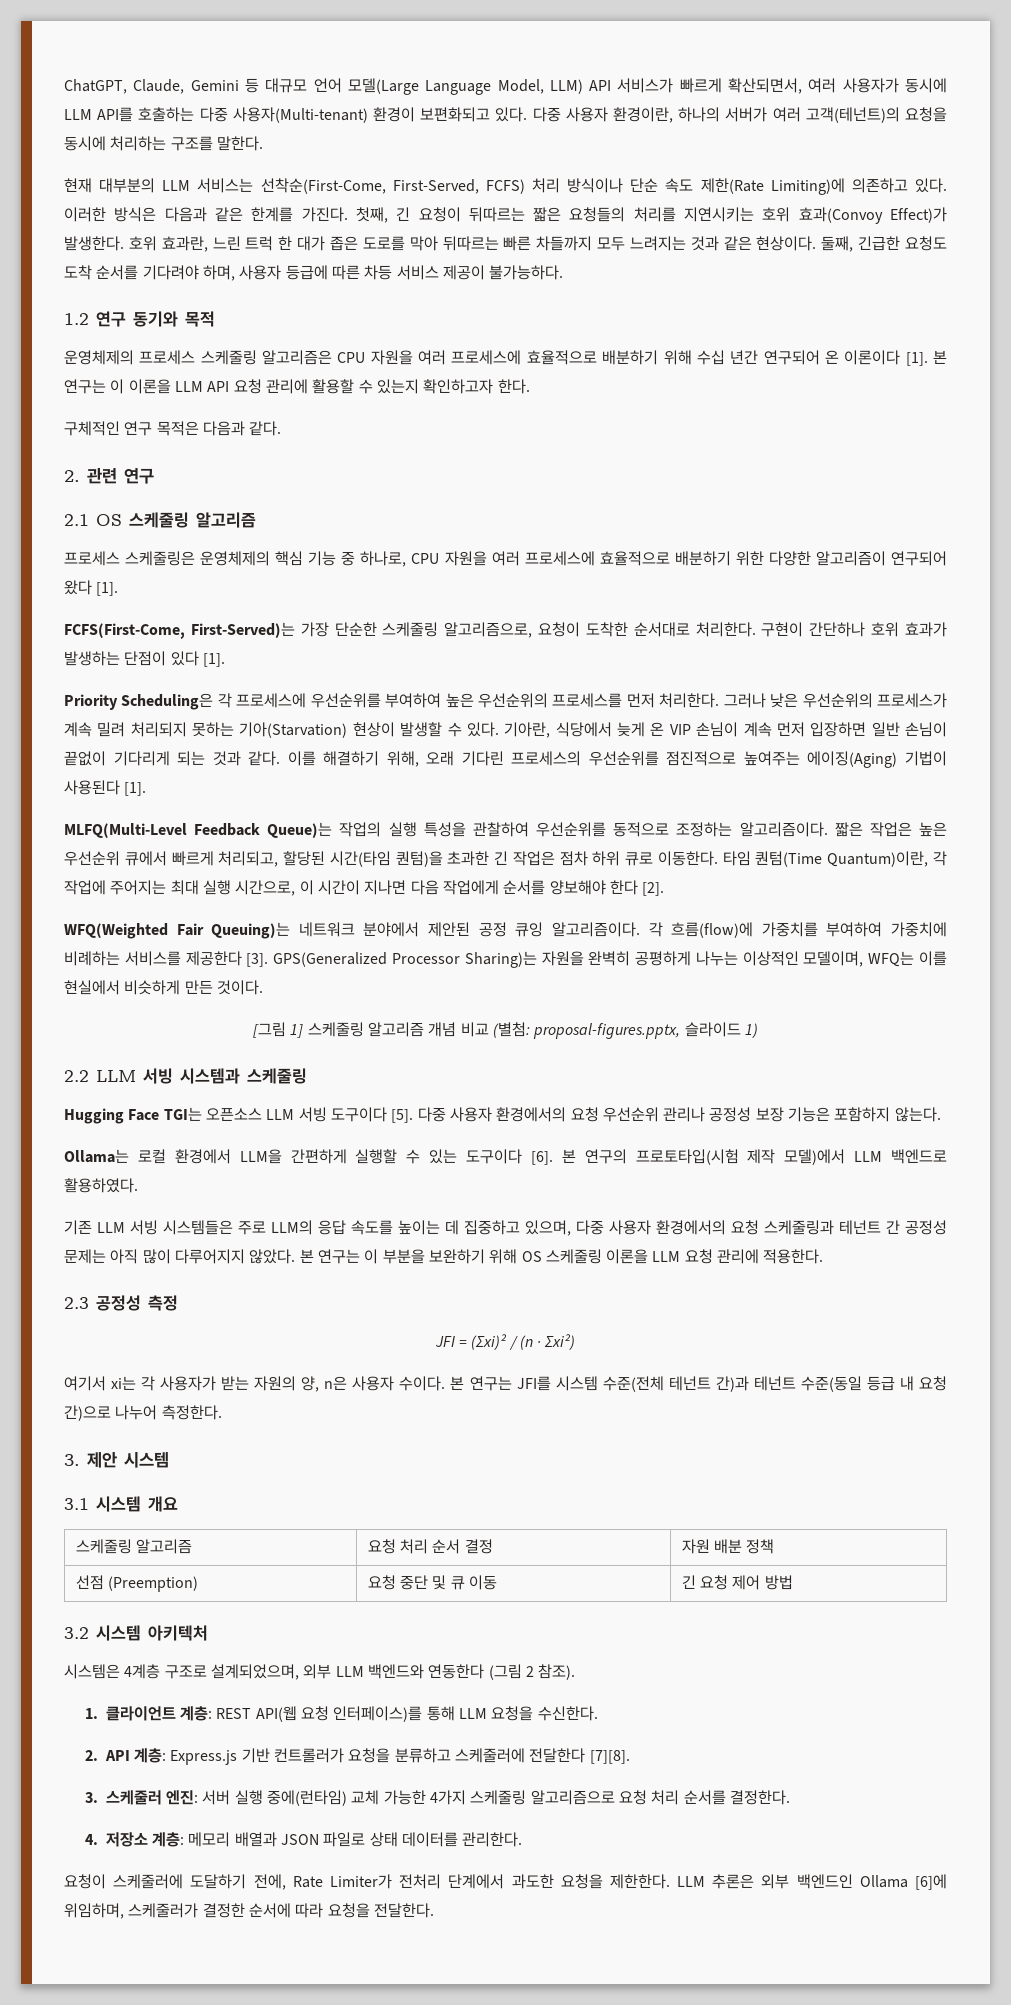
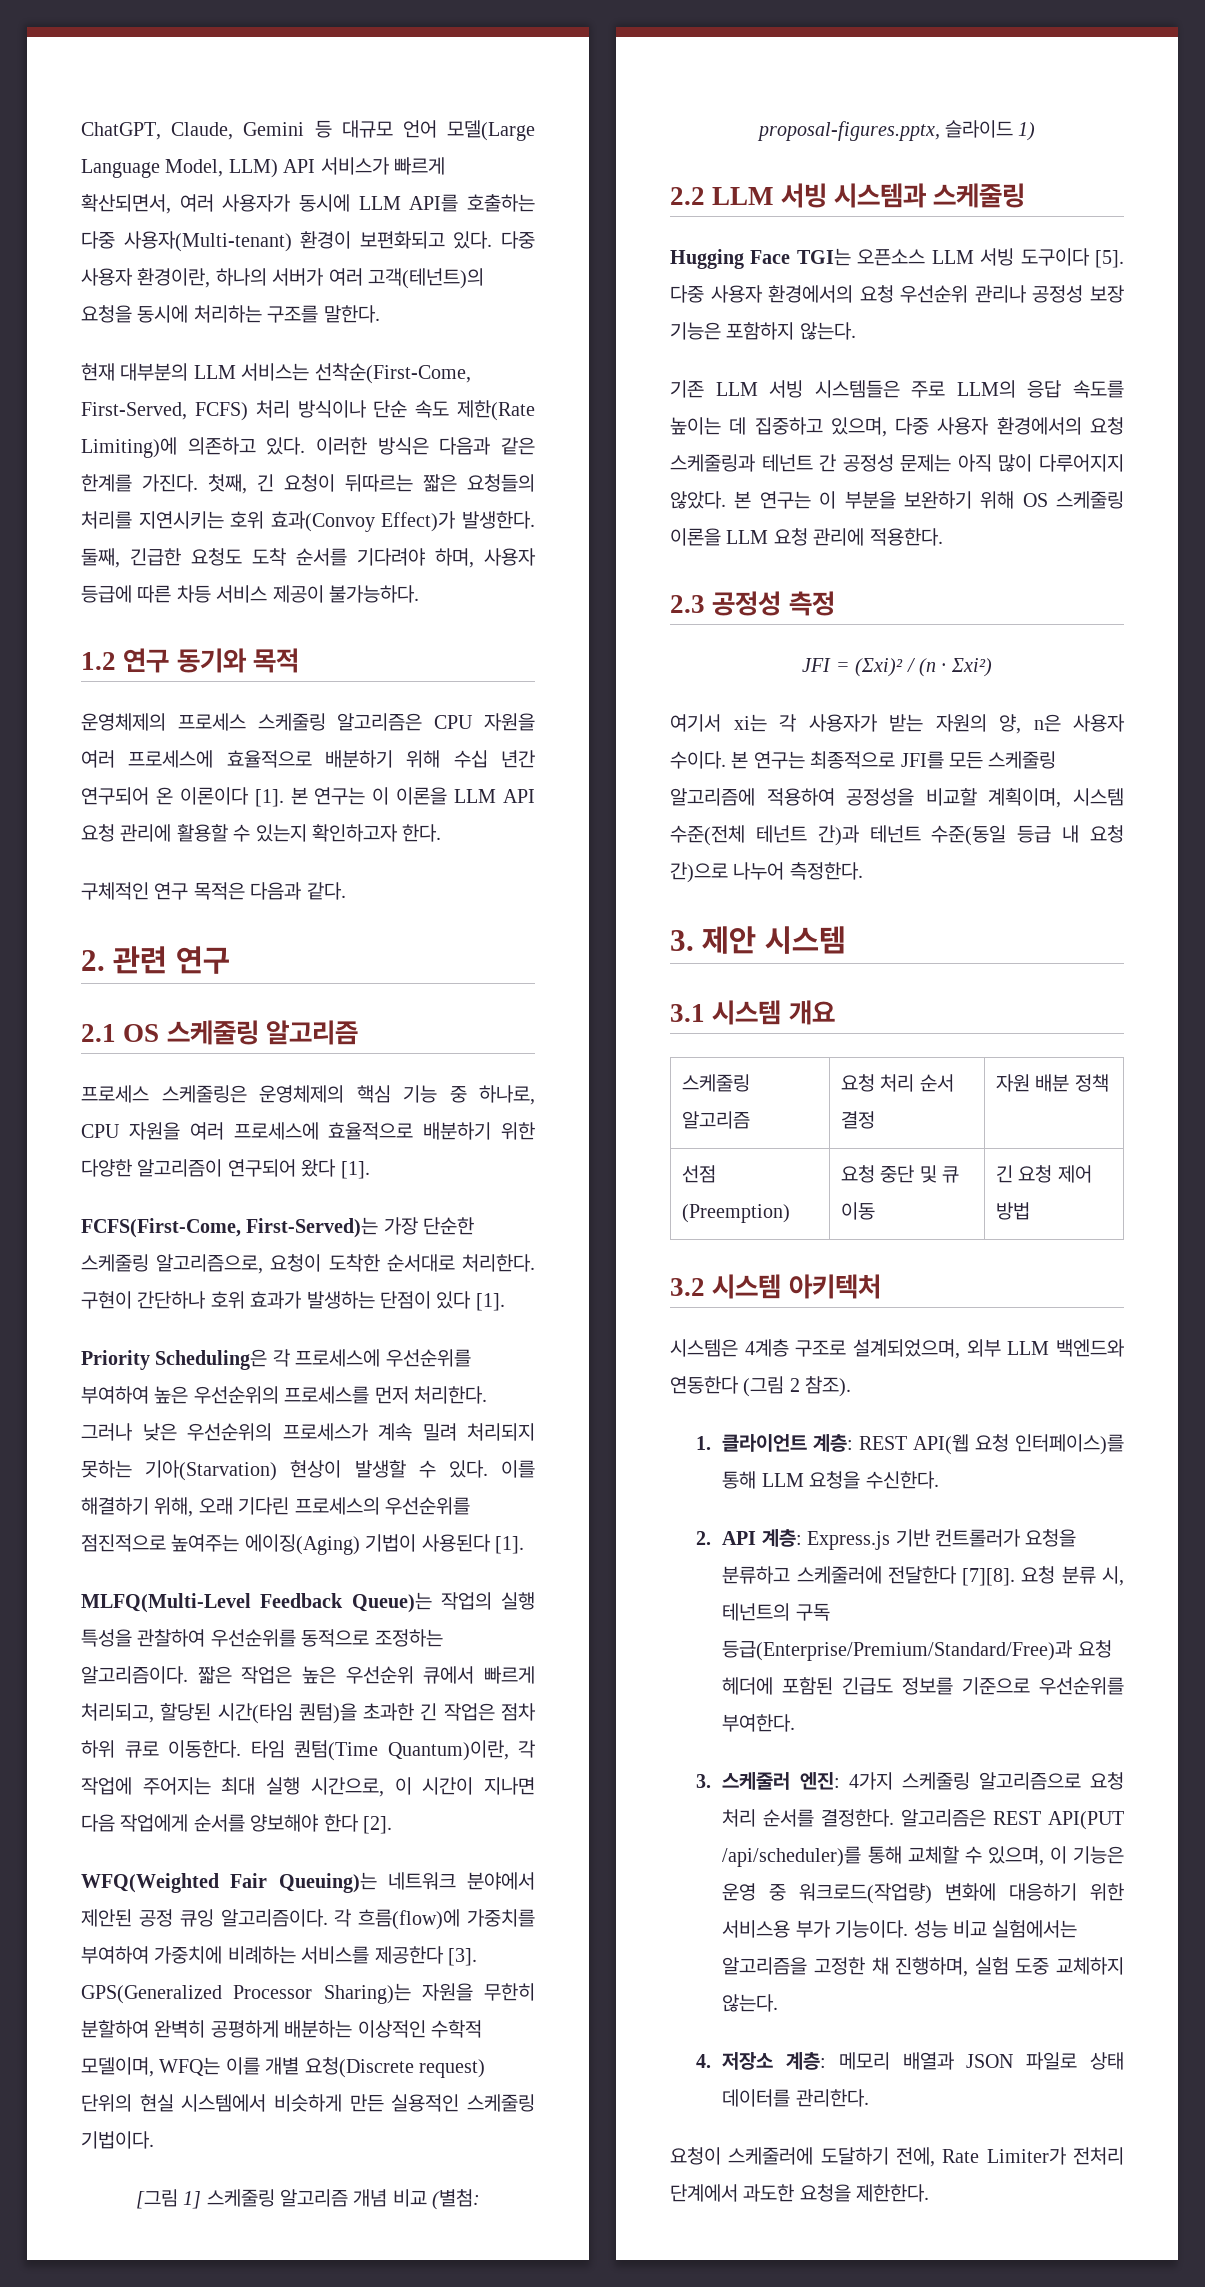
[128,236,817,252] 호위 효과란, 느린 트럭 한 대가 좁은 도로를 막아 뒤따르는 빠른 차들까지 모두 느려지는 것과 같은 현상이다. -> (535, 520) none
[504,722,947,738] [64,751,281,766] 기아란, 식당에서 늦게 온 VIP 손님이 계속 먼저 입장하면 일반 손님이 끝없이 기다리게 되는 것과 같다. -> (488, 1469) none
[588,951,948,967] [64,980,263,995] 완벽히 공평하게 나누는 이상적인 모델이며, WFQ는 이를 현실에서 비슷하게 만든 것이다. -> [484,1983,535,2001] [81,2020,482,2038] [81,2057,485,2078] [81,2094,535,2112] [81,2131,154,2149] 무한히 분할하여 완벽히 공평하게 배분하는 이상적인 수학적 모델이며, WFQ는 이를 개별 요청(Discrete request) 단위의 현실 시스템에서 비슷하게 만든 실용적인 스케줄링 기법이다.
[64,1149,947,1165] [64,1178,138,1193] // Ollama는 로컬 환경에서 LLM을 간편하게 실행할 수 있는 도구이다 [6]. 본 연구의 프로토타입(시험 제작 모델)에서 LLM 백엔드로 활용하였다. -> (856, 331) none
[516,1376,551,1391] JFI를 -> [810,751,1057,769] [670,788,1062,808] 최종적으로 JFI를 모든 스케줄링 알고리즘에 적용하여 공정성을 비교할 계획이며,
[84,1790,426,1806] // 3. 스케줄러 엔진: 서버 실행 중에(런타임) 교체 가능한 -> [1021,1566,1124,1586] [722,1603,830,1621] [722,1640,1112,1661] [722,1677,1124,1695] [722,1714,796,1732] [696,1772,840,1790] 요청 분류 시, 테넌트의 구독 등급(Enterprise/Premium/Standard/Free)과 요청 헤더에 포함된 긴급도 정보를 기준으로 우선순위를 부여한다. // 3. 스케줄러 엔진:
(790, 1797) none -> [901,1809,1124,1830] [722,1846,1124,1867] [722,1883,1124,1904] [722,1920,1078,1938] [722,1957,1124,1977] [722,1994,779,2012] 알고리즘은 REST API(PUT /api/scheduler)를 통해 교체할 수 있으며, 이 기능은 운영 중 워크로드(작업량) 변화에 대응하기 위한 서비스용 부가 기능이다. 성능 비교 실험에서는 알고리즘을 고정한 채 진행하며, 실험 도중 교체하지 않는다.
[677,1874,947,1890] [64,1903,434,1919] LLM 추론은 외부 백엔드인 Ollama [6]에 위임하며, 스케줄러가 결정한 순서에 따라 요청을 전달한다. -> (930, 2193) none

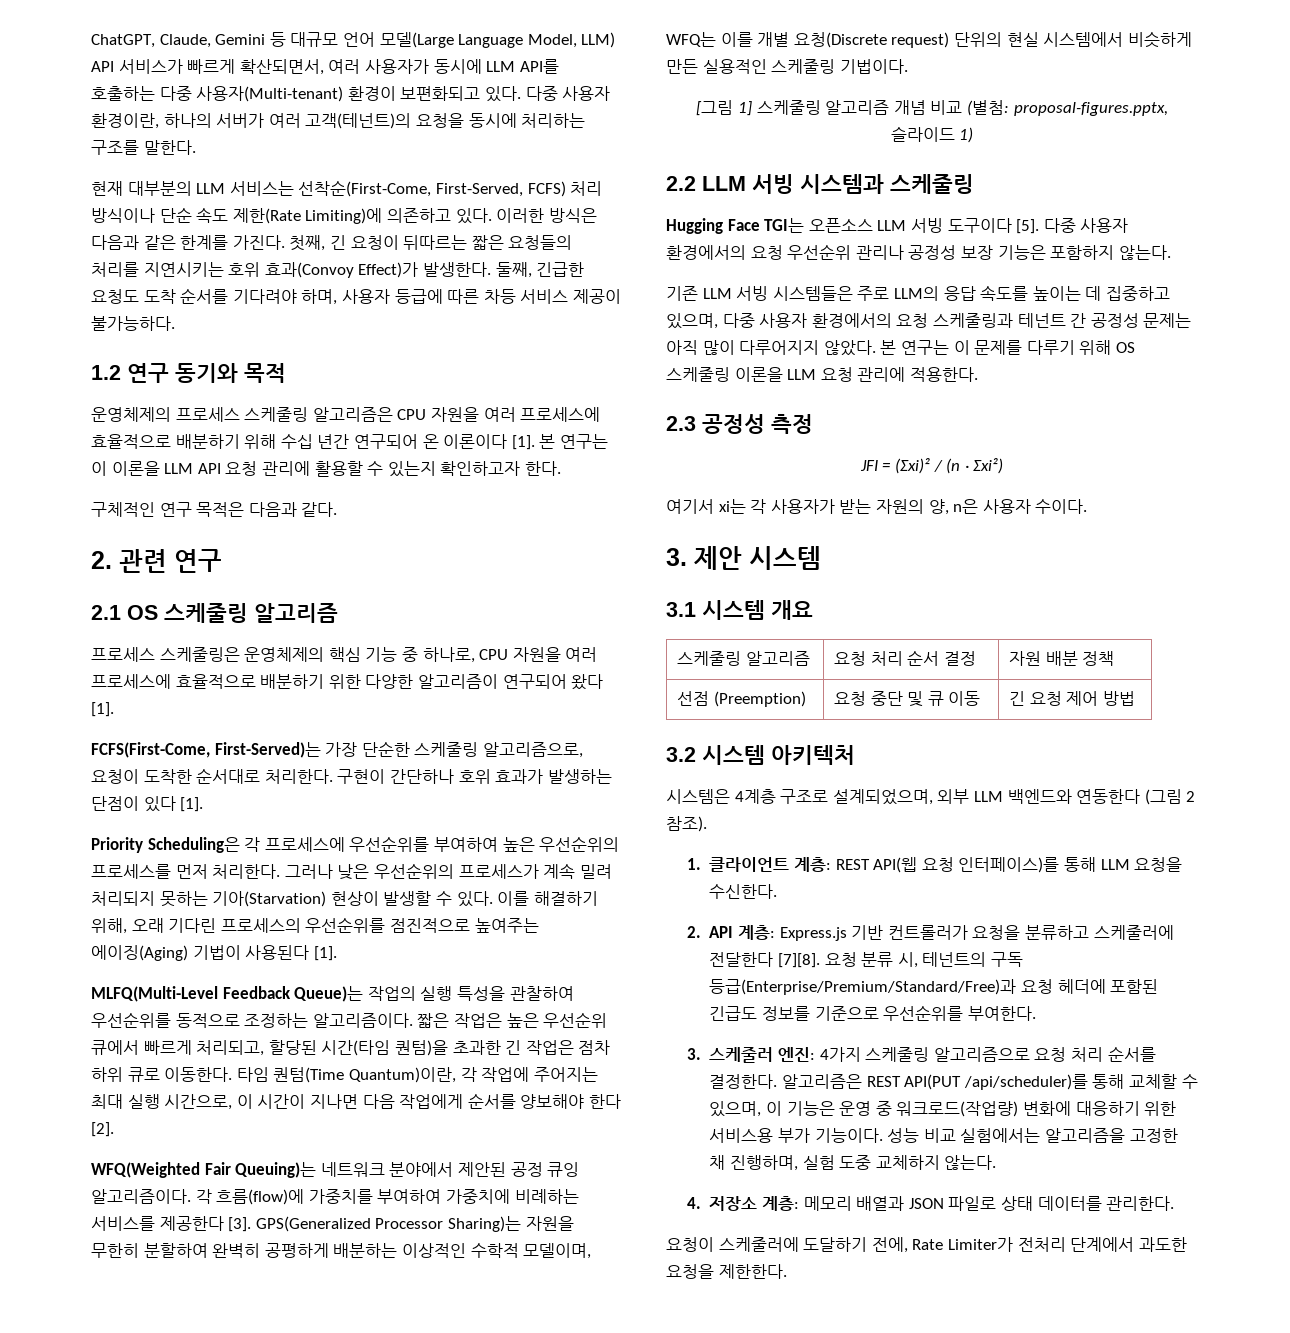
[844,491,972,509] 부분을 보완하기 -> [974,340,1075,355] 문제를 다루기
[731,751,1057,769] [670,788,1124,808] [670,825,1124,846] [670,862,863,883] 본 연구는 최종적으로 JFI를 모든 스케줄링 알고리즘에 적용하여 공정성을 비교할 계획이며, 시스템 수준(전체 테넌트 간)과 테넌트 수준(동일 등급 내 요청 간)으로 나누어 측정한다. -> (1088, 506) none

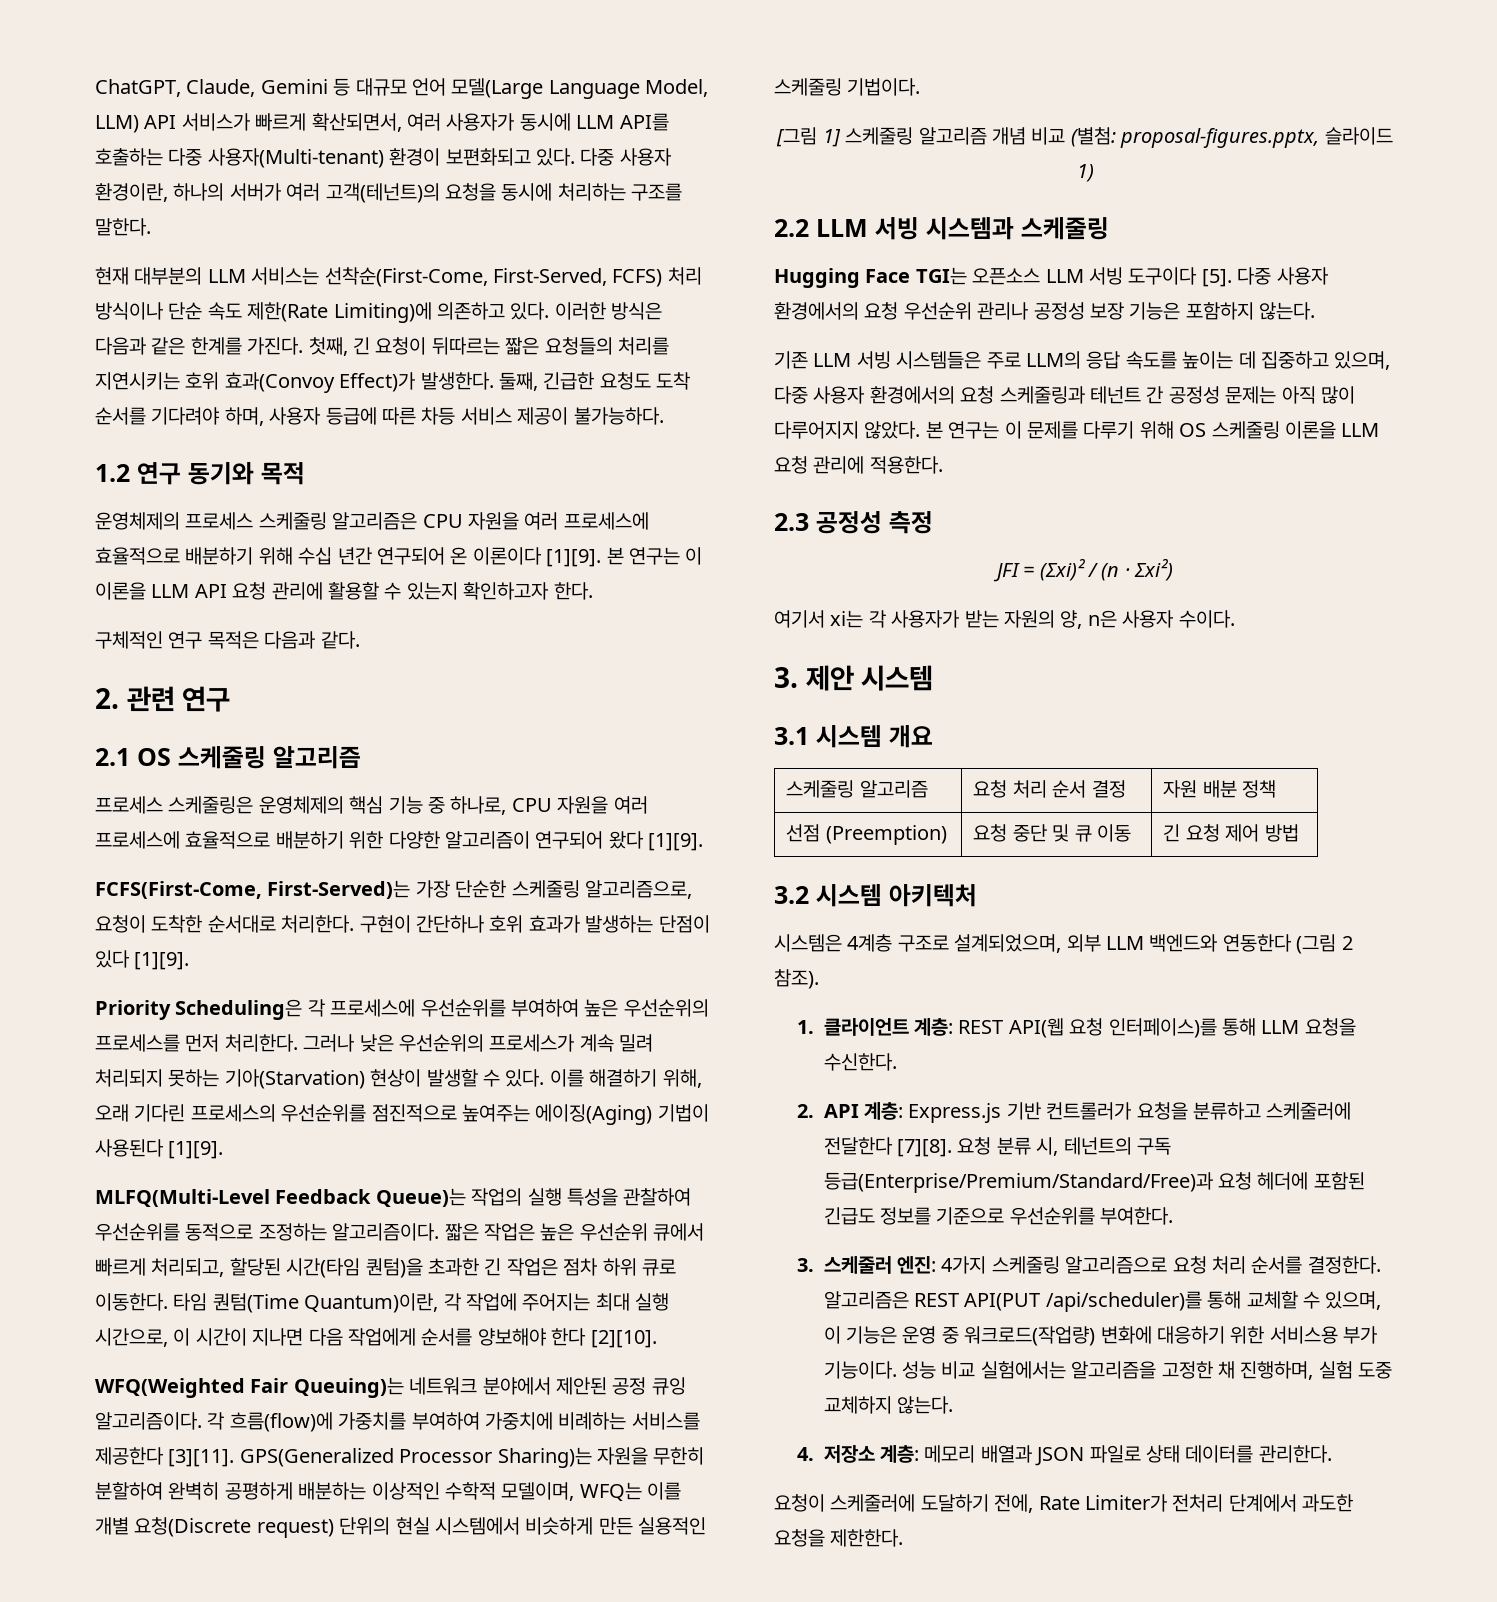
[511,435,535,450] [1]. -> [546,549,602,567] [1][9].
[91,702,114,717] [1]. -> [648,833,704,851] [1][9].
[180,797,204,812] [1]. -> [134,952,190,970] [1][9].
[313,946,337,961] [1]. -> [168,1141,224,1159] [1][9].
[91,1122,114,1137] [2]. -> [590,1330,657,1348] [2][10].
[228,1217,252,1232] [3]. -> [168,1449,235,1467] [3][11].

